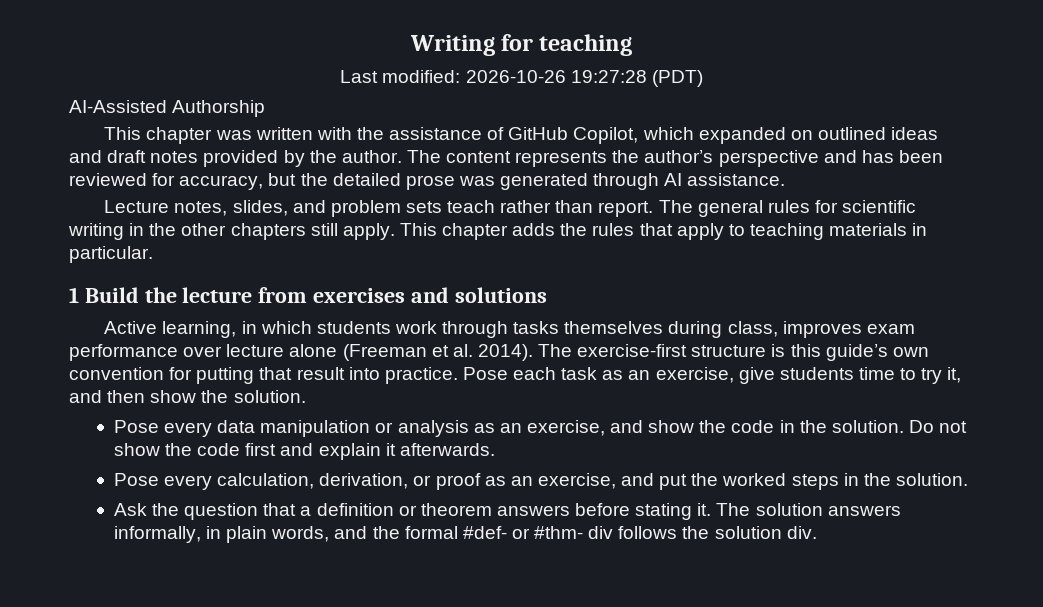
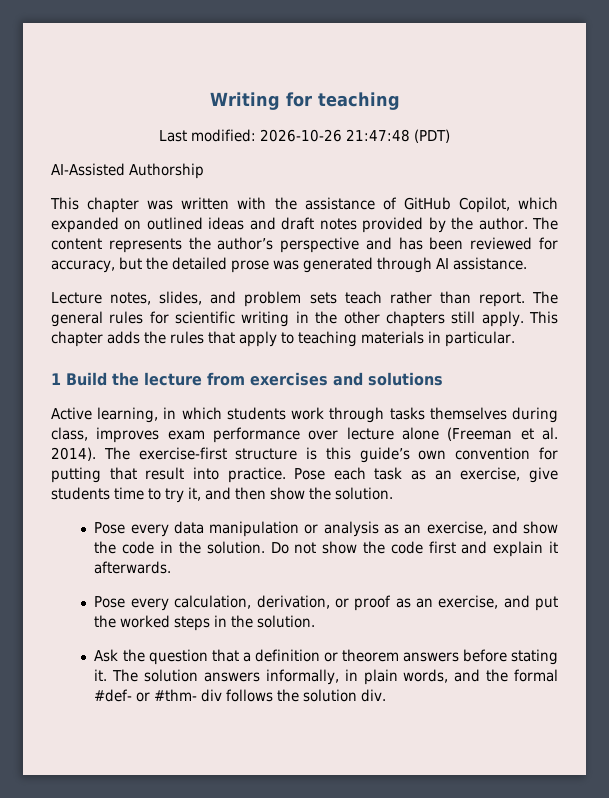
[570,70,647,83] 19:27:28 -> [346,129,410,142] 21:47:48

